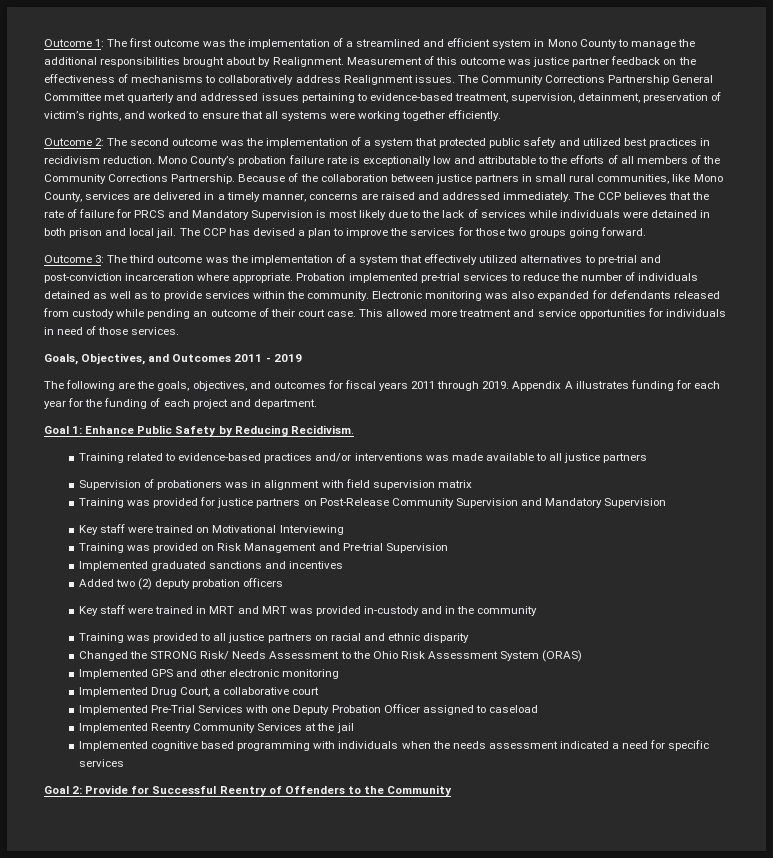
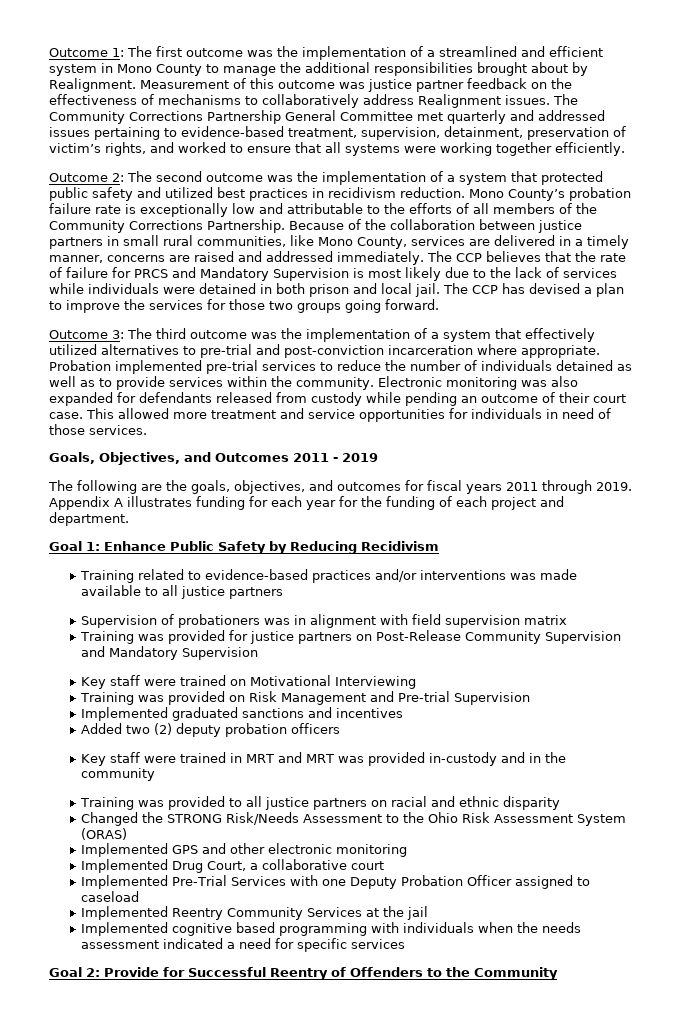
[290,425,354,434] Recidivism. -> [361,541,439,551] Recidivism
[200,651,267,660] Risk/ Needs -> [225,812,299,825] Risk/Needs

